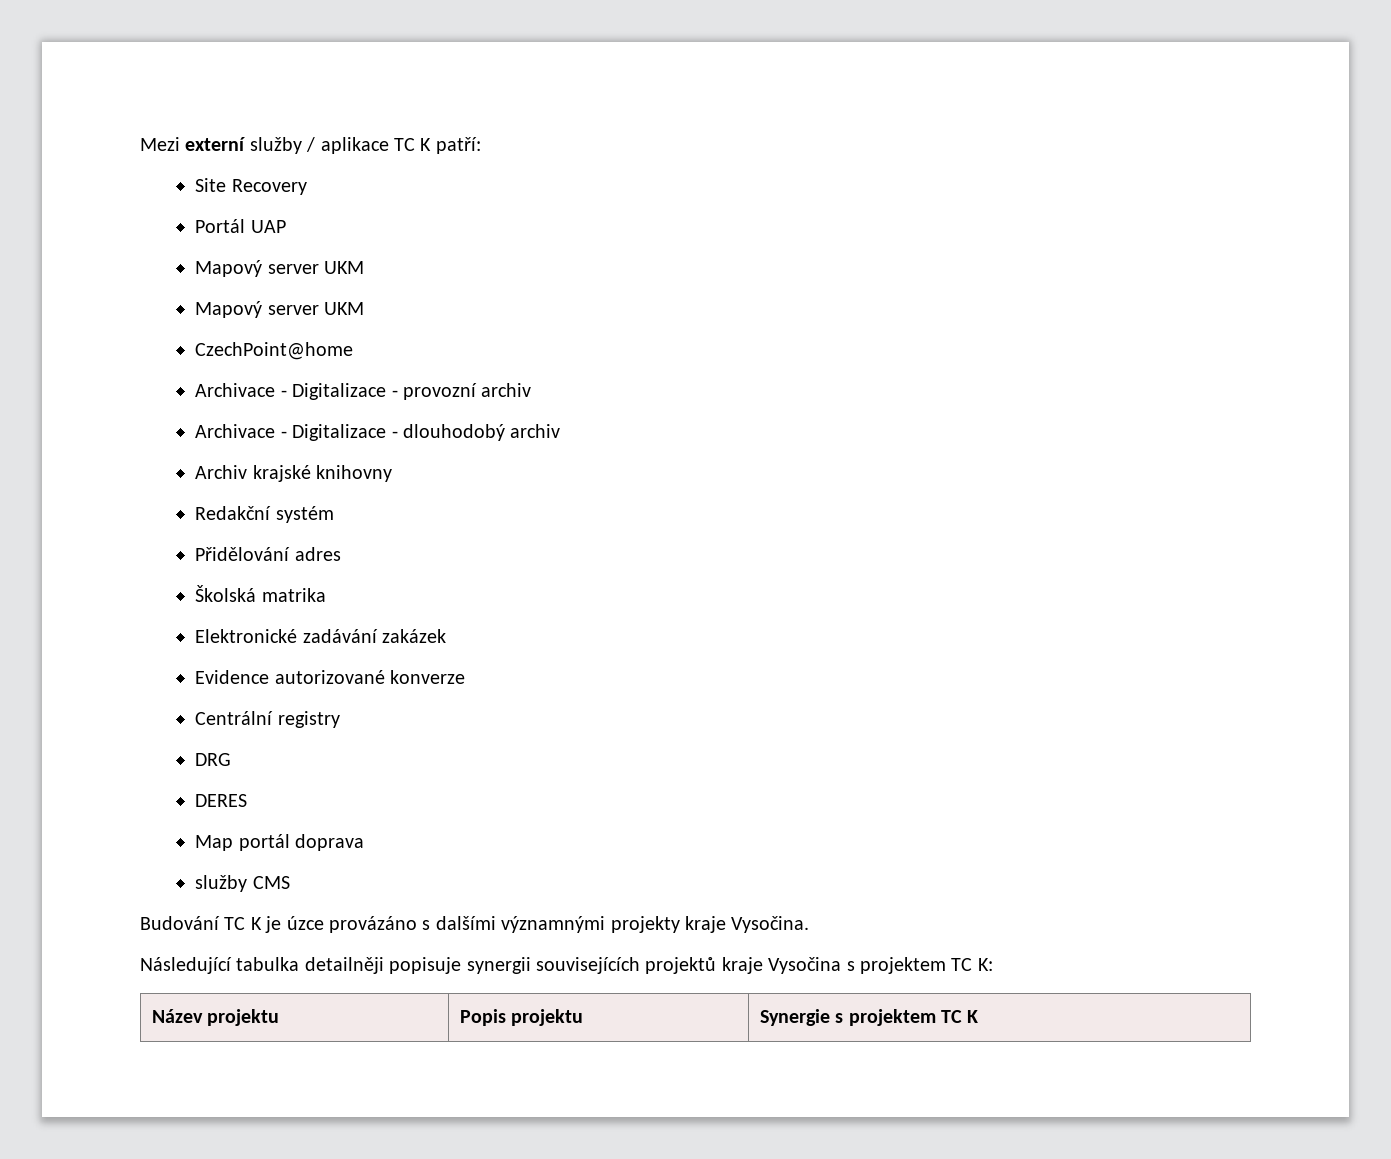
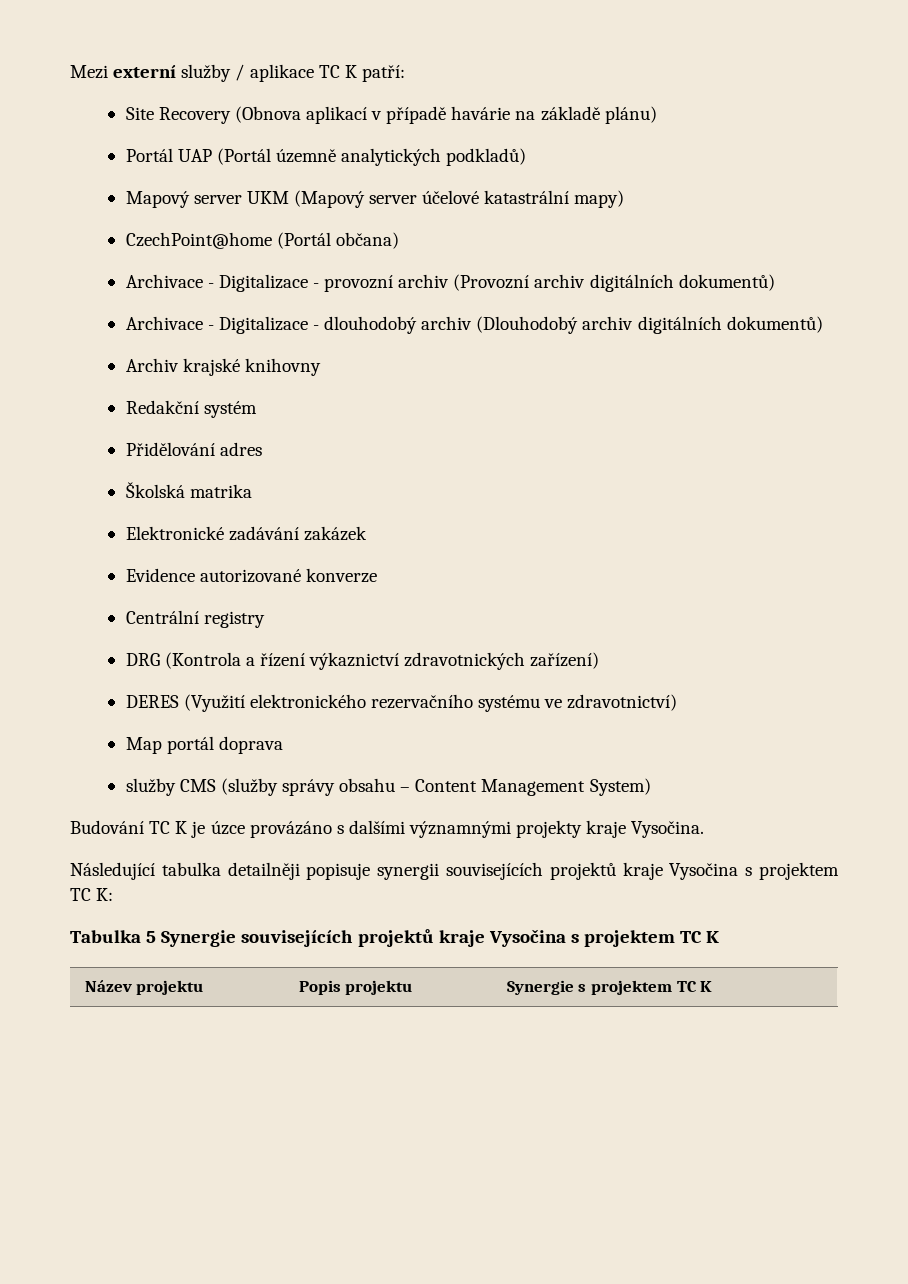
[195,219,286,233] [195,260,365,277] [195,301,365,318] // Portál UAP // Mapový server UKM // Mapový server UKM -> [234,106,657,124] [125,148,527,166] [125,190,625,208] (Obnova aplikací v případě havárie na základě plánu) // Portál UAP (Portál územně analytických podkladů) // Mapový server UKM (Mapový server účelové katastrální mapy)
(354, 351) none -> [276,232,399,249] (Portál občana)
(532, 390) none -> [453,274,775,292] (Provozní archiv digitálních dokumentů)
(561, 431) none -> [476,316,823,334] (Dlouhodobý archiv digitálních dokumentů)
[195,794,248,807] // DERES -> [164,652,600,670] [125,694,678,712] (Kontrola a řízení výkaznictví zdravotnických zařízení) // DERES (Využití elektronického rezervačního systému ve zdravotnictví)
(290, 882) none -> [220,778,651,796] (služby správy obsahu – Content Management System)
(993, 964) none -> [70,929,720,947] // Tabulka 5 Synergie souvisejících projektů kraje Vysočina s projektem TC K

